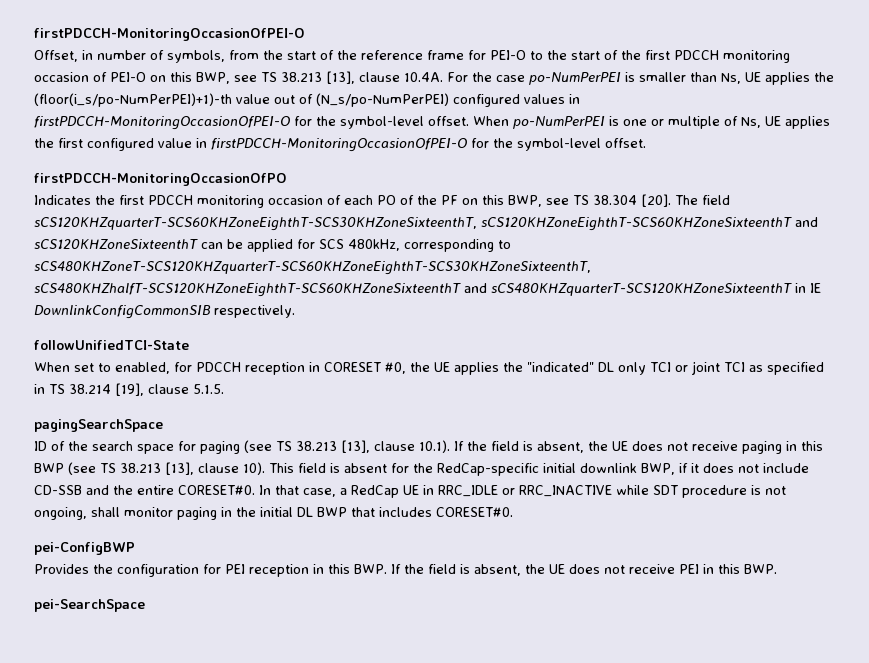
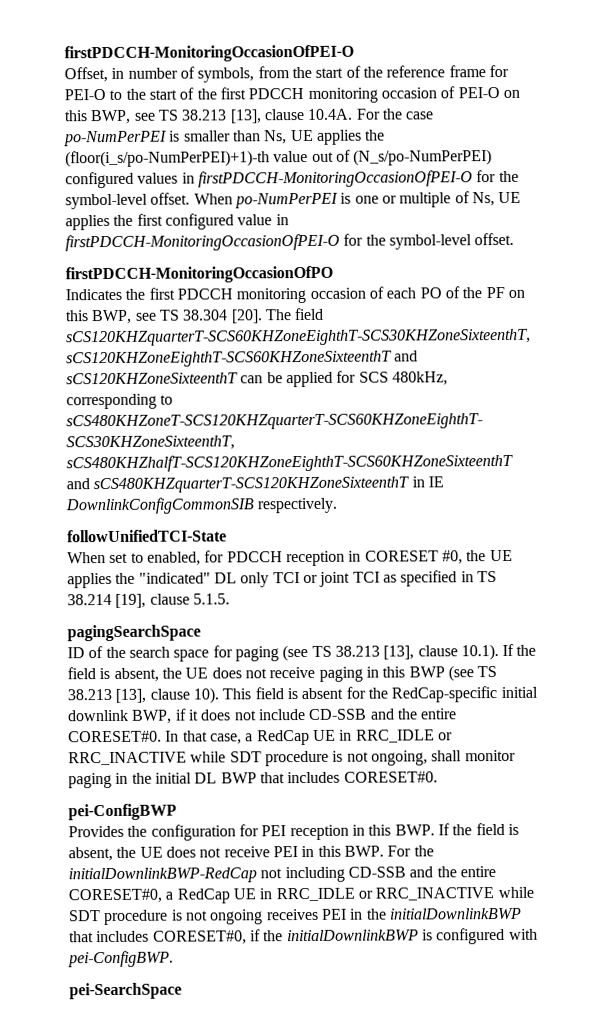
(777, 569) none -> [387,845,434,857] [68,866,496,884] [68,886,534,904] [68,907,522,926] [69,927,538,945] [68,950,174,968] For the initialDownlinkBWP-RedCap not including CD-SSB and the entire CORESET#0, a RedCap UE in RRC_IDLE or RRC_INACTIVE while SDT procedure is not ongoing receives PEI in the initialDownlinkBWP that includes CORESET#0, if the initialDownlinkBWP is configured with pei-ConfigBWP.

